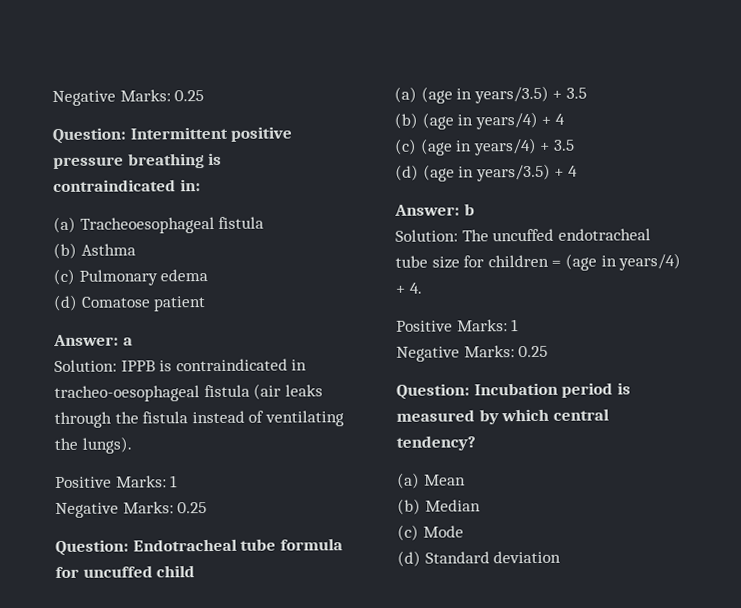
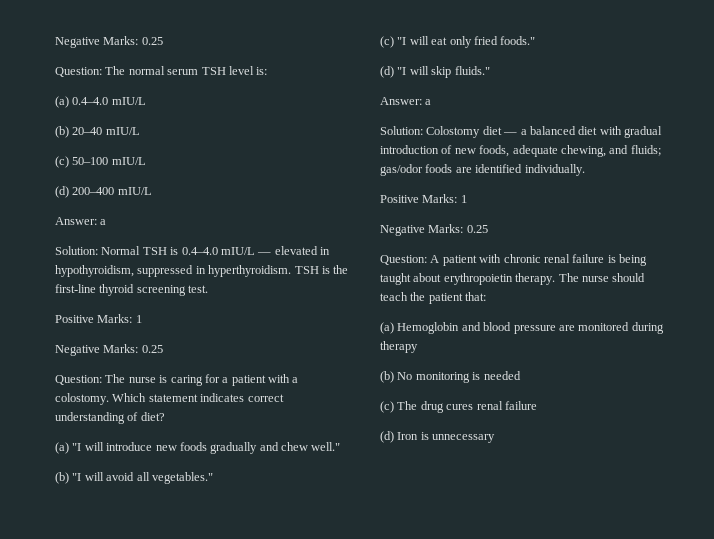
[52,89,205,106] [52,126,293,144] [53,152,223,169] [53,179,201,192] [53,216,265,234] [53,242,136,259] [53,268,209,286] [53,294,207,312] [53,334,133,346] [54,358,308,372] [54,383,323,402] [54,410,344,428] [54,436,132,454] [55,475,179,488] [55,501,208,518] [55,538,343,556] [55,565,196,578] [394,85,587,104] [394,111,565,130] [394,137,575,156] [395,163,578,182] [394,203,475,216] [395,228,651,242] [395,253,682,271] [395,282,422,294] [396,319,520,332] [396,345,549,362] [396,382,631,400] [396,408,609,425] [396,435,476,451] [397,472,466,489] [397,498,481,515] [397,524,464,541] [397,550,562,567] Negative Marks: 0.25 // Question: Intermittent positive pressure breathing is contraindicated in: // (a) Tracheoesophageal fistula // (b) Asthma // (c) Pulmonary edema // (d) Comatose patient // Answer: a // Solution: IPPB is contraindicated in tracheo-oesophageal fistula (air leaks through the fistula instead of ventilating the lungs). // Positive Marks: 1 // Negative Marks: 0.25 // Question: Endotracheal tube formula for uncuffed child // (a) (age in years/3.5) + 3.5 // (b) (age in years/4) + 4 // (c) (age in years/4) + 3.5 // (d) (age in years/3.5) + 4 // Answer: b // Solution: The uncuffed endotracheal tube size for children = (age in years/4) + 4. // Positive Marks: 1 // Negative Marks: 0.25 // Question: Incubation period is measured by which central tendency? // (a) Mean // (b) Median // (c) Mode // (d) Standard deviation -> [55,36,163,48] [55,66,268,77] [55,96,146,108] [55,126,140,138] [55,156,146,168] [55,186,152,198] [55,217,107,225] [55,246,330,255] [55,265,349,277] [55,284,209,296] [55,314,142,323] [55,344,163,356] [55,374,299,386] [55,393,284,405] [55,412,165,424] [55,442,341,454] [55,472,213,484] [380,36,536,48] [380,66,490,78] [380,97,432,105] [380,126,662,138] [380,145,661,157] [380,164,585,176] [380,194,467,203] [380,224,488,236] [380,254,647,266] [380,273,646,285] [380,292,487,304] [380,322,664,334] [380,341,418,353] [380,371,521,383] [380,401,537,413] [380,431,496,443] Negative Marks: 0.25 // Question: The normal serum TSH level is: // (a) 0.4–4.0 mIU/L // (b) 20–40 mIU/L // (c) 50–100 mIU/L // (d) 200–400 mIU/L // Answer: a // Solution: Normal TSH is 0.4–4.0 mIU/L — elevated in hypothyroidism, suppressed in hyperthyroidism. TSH is the first-line thyroid screening test. // Positive Marks: 1 // Negative Marks: 0.25 // Question: The nurse is caring for a patient with a colostomy. Which statement indicates correct understanding of diet? // (a) "I will introduce new foods gradually and chew well." // (b) "I will avoid all vegetables." // (c) "I will eat only fried foods." // (d) "I will skip fluids." // Answer: a // Solution: Colostomy diet — a balanced diet with gradual introduction of new foods, adequate chewing, and fluids; gas/odor foods are identified individually. // Positive Marks: 1 // Negative Marks: 0.25 // Question: A patient with chronic renal failure is being taught about erythropoietin therapy. The nurse should teach the patient that: // (a) Hemoglobin and blood pressure are monitored during therapy // (b) No monitoring is needed // (c) The drug cures renal failure // (d) Iron is unnecessary

